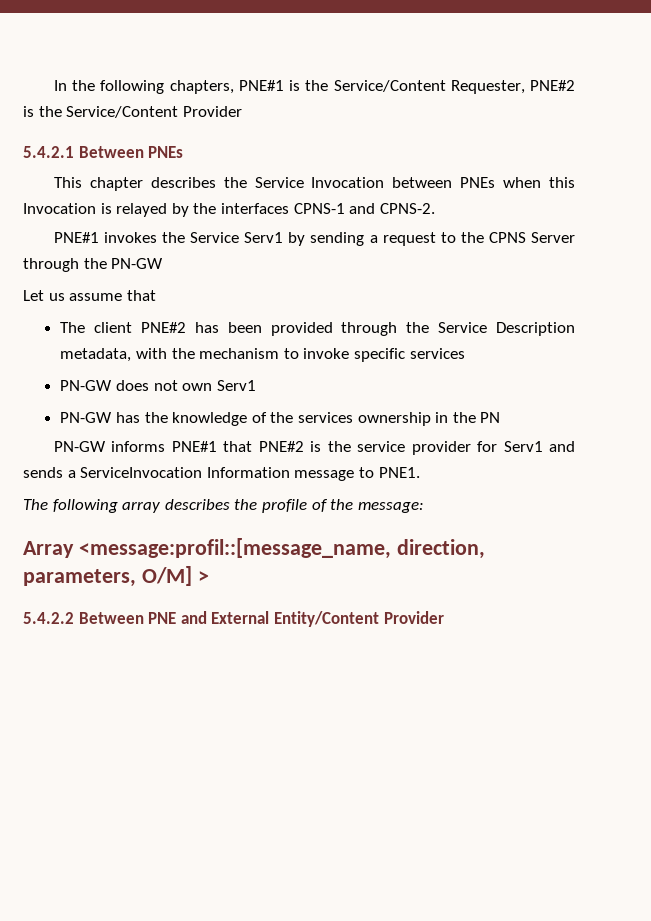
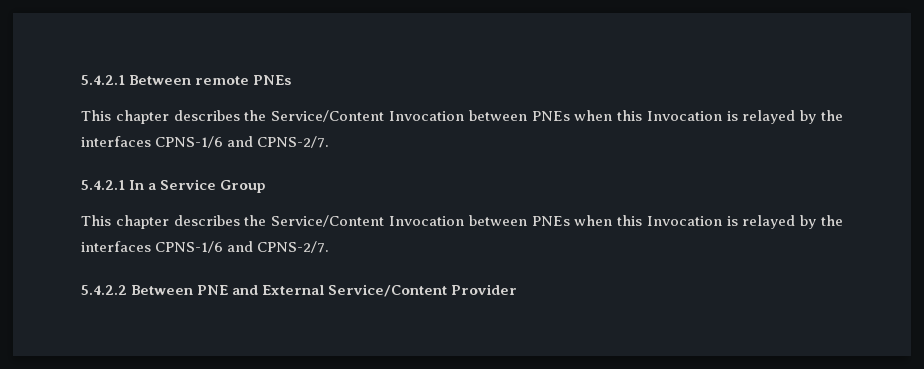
[53,80,575,94] [23,106,242,118] In the following chapters, PNE#1 is the Service/Content Requester, PNE#2 is the Service/Content Provider // -> (81, 80) none
(144, 152) none -> [195,76,250,85] remote
[254,177,304,188] Service -> [271,110,385,122] Service/Content
[293,203,435,214] [53,232,575,246] [23,258,164,272] [23,290,156,301] [60,322,575,336] [60,348,465,362] [60,380,256,391] [60,412,501,426] [53,441,575,455] [23,467,420,481] [23,499,424,513] [23,538,485,559] [23,566,209,587] CPNS-1 and CPNS-2. // PNE#1 invokes the Service Serv1 by sending a request to the CPNS Server through the PN-GW // Let us assume that // The client PNE#2 has been provided through the Service Description metadata, with the mechanism to invoke specific services // PN-GW does not own Serv1 // PN-GW has the knowledge of the services ownership in the PN // PN-GW informs PNE#1 that PNE#2 is the service provider for Serv1 and sends a ServiceInvocation Information message to PNE1. // The following array describes the profile of the message: // Array <message:profil::[message_name, direction, parameters, O/M] > -> [155,136,330,148] [81,179,267,193] [81,215,844,229] [81,241,330,253] CPNS-1/6 and CPNS-2/7. // 5.4.2.1 In a Service Group // This chapter describes the Service/Content Invocation between PNEs when this Invocation is relayed by the interfaces CPNS-1/6 and CPNS-2/7.
[273,611,379,627] Entity/Content -> [328,284,448,297] Service/Content

